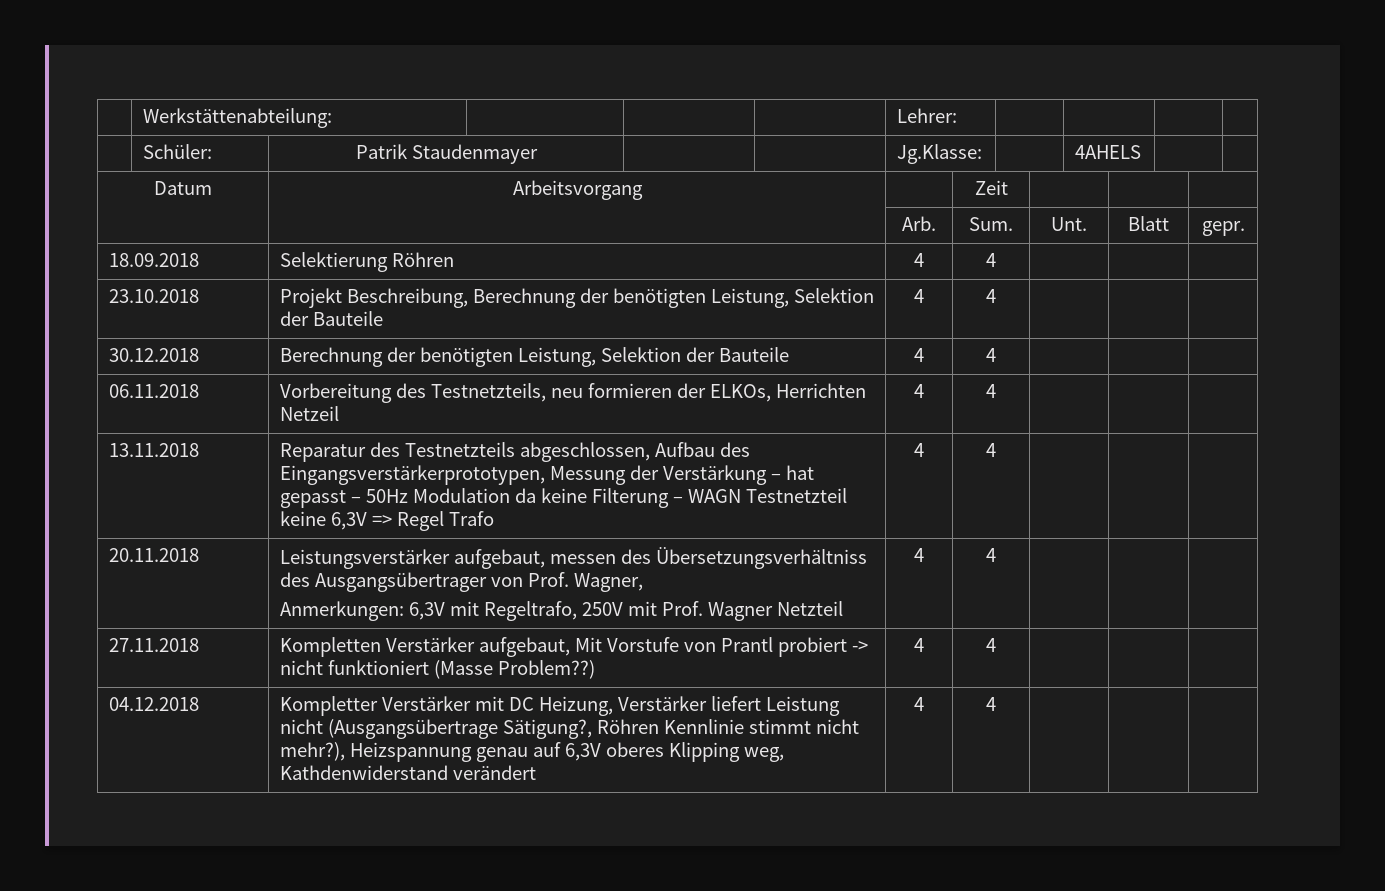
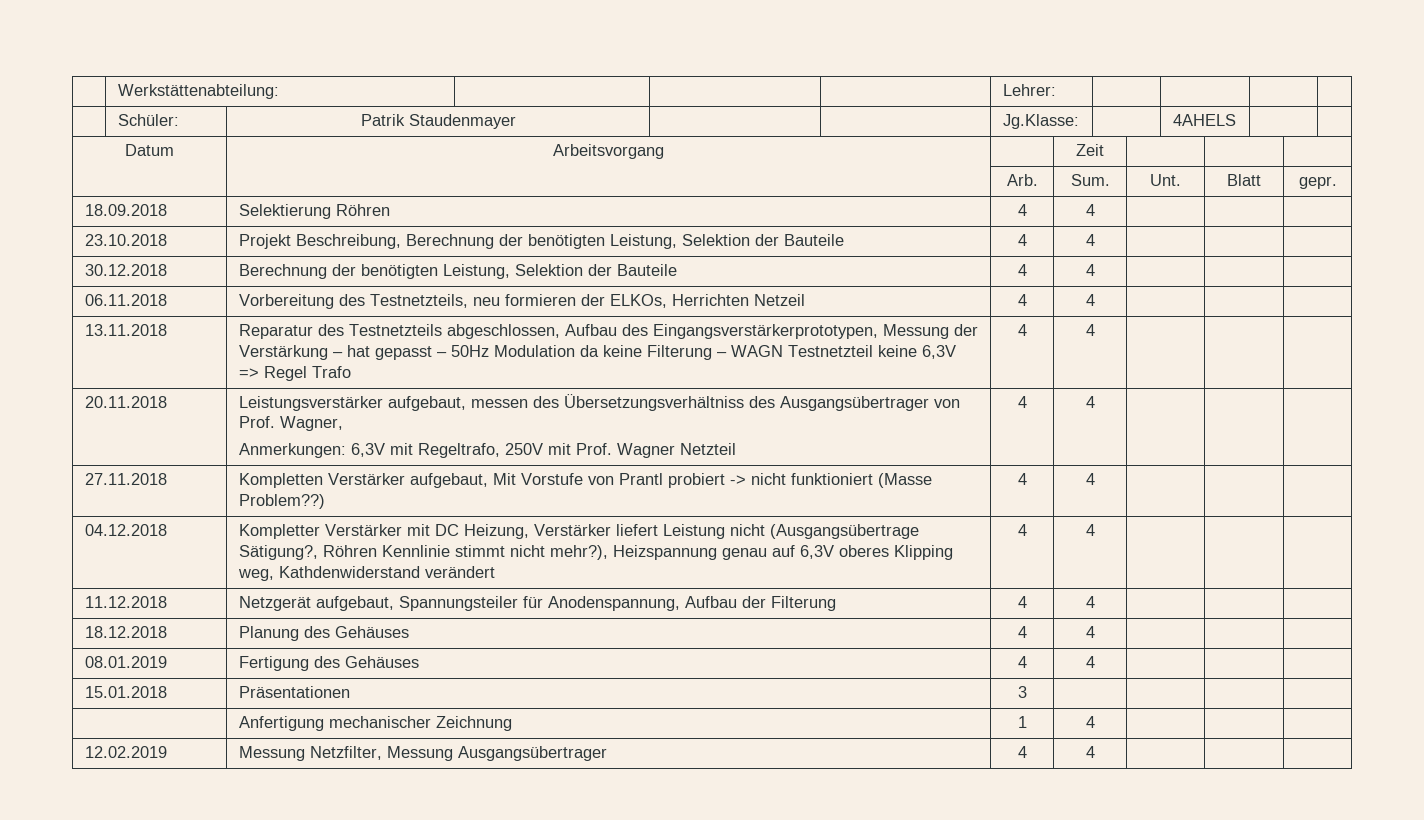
(996, 704) none -> [84,596,167,608] [238,596,836,611] [1017,596,1027,608] [1085,596,1095,608] [84,626,167,638] [238,626,409,641] [1017,626,1027,638] [1085,626,1095,638] [84,656,167,668] [238,656,419,671] [1017,656,1027,668] [1085,656,1095,668] [84,686,167,698] [238,686,350,698] [1017,686,1027,698] [238,716,512,731] [1017,716,1027,728] [1085,716,1095,728] [84,746,167,758] [238,746,607,761] [1017,746,1027,758] [1085,746,1095,758] // 11.12.2018 | Netzgerät aufgebaut, Spannungsteiler für Anodenspannung, Aufbau der Filterung | 4 | 4 | | | // 18.12.2018 | Planung des Gehäuses | 4 | 4 | | | // 08.01.2019 | Fertigung des Gehäuses | 4 | 4 | | | // 15.01.2018 | Präsentationen | 3 | | | | // | Anfertigung mechanischer Zeichnung | 1 | 4 | | | // 12.02.2019 | Messung Netzfilter, Messung Ausgangsübertrager | 4 | 4 | | |

